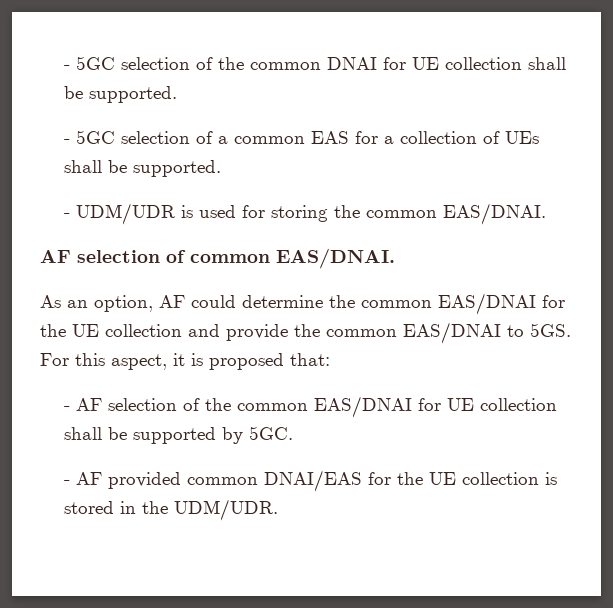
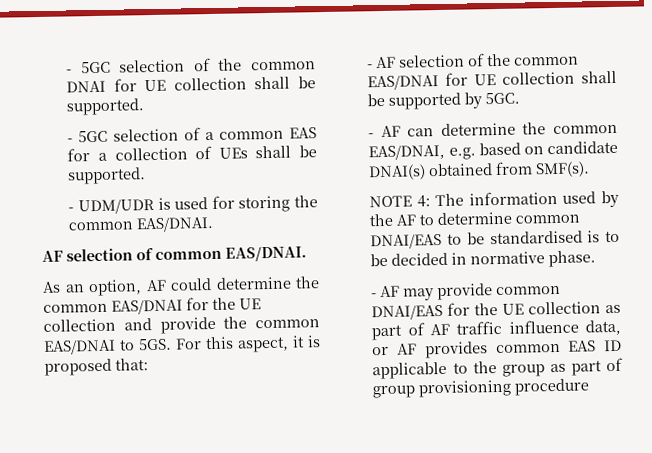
[107,472,181,489] provided -> [407,122,618,137] [368,140,618,161] [368,161,591,181] [369,190,619,208] [369,211,581,227] [370,230,620,250] [370,250,597,268] [371,283,494,301] can determine the common EAS/DNAI, e.g. based on candidate DNAI(s) obtained from SMF(s). // NOTE 4: The information used by the AF to determine common DNAI/EAS to be standardised is to be decided in normative phase. // - AF may provide
[544,472,557,485] [63,499,278,521] is stored in the UDM/UDR. -> [605,304,621,314] [371,319,621,341] [372,339,622,359] [372,357,623,380] [372,378,590,399] as part of AF traffic influence data, or AF provides common EAS ID applicable to the group as part of group provisioning procedure

